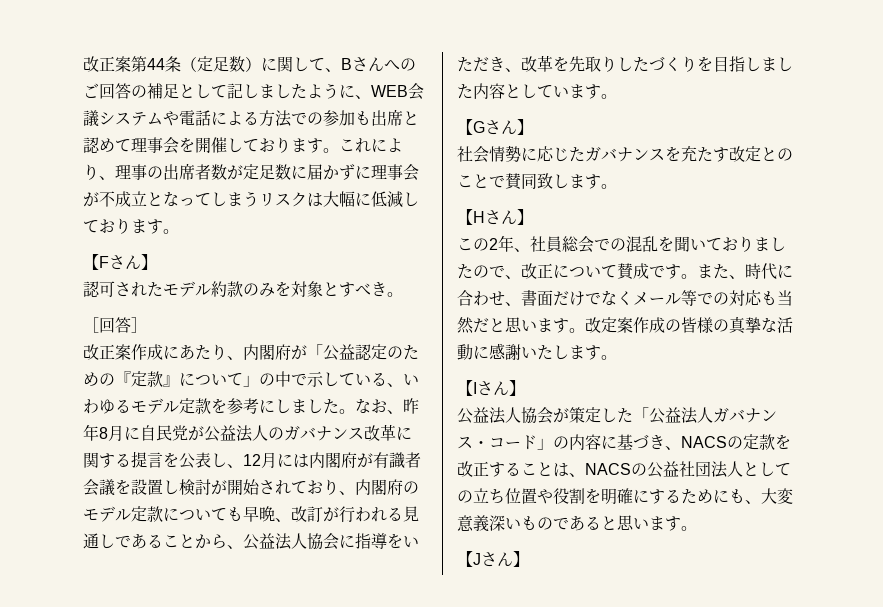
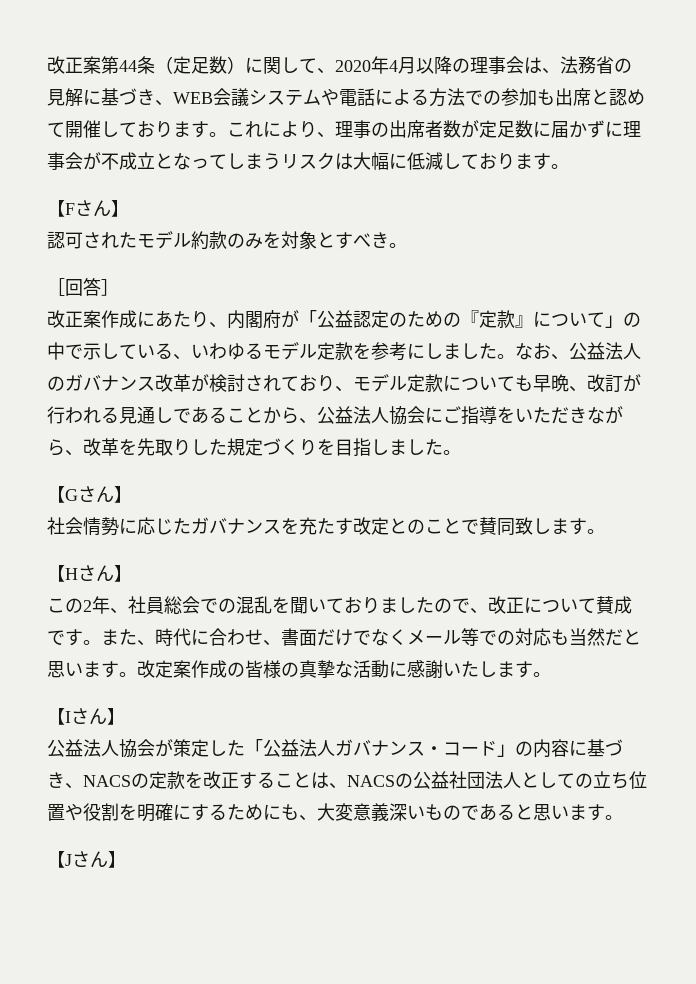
[341,57,416,72] [83,83,355,99] Bさんへのご回答の補足として記しましたように -> [335,56,632,74] [47,88,155,107] 2020年4月以降の理事会は、法務省の見解に基づき
[131,137,195,154] 理事会を -> (65, 129) none
[403,398,419,414] [83,424,204,441] 昨年8月に自民党が -> (569, 357) none
[396,426,412,440] [83,451,421,469] [83,479,260,496] に関する提言を公表し、12月には内閣府が有識者会議を設置し検討が開始 -> [191,374,245,392] が検討
[355,479,419,495] 内閣府の -> (353, 389) none
(355, 541) none -> [443,406,461,423] ご
(505, 64) none -> [587,406,623,424] [47,439,65,456] ながら
(649, 64) none -> [227,438,263,456] 規定
[473,83,601,99] 内容としています -> (443, 447) none

